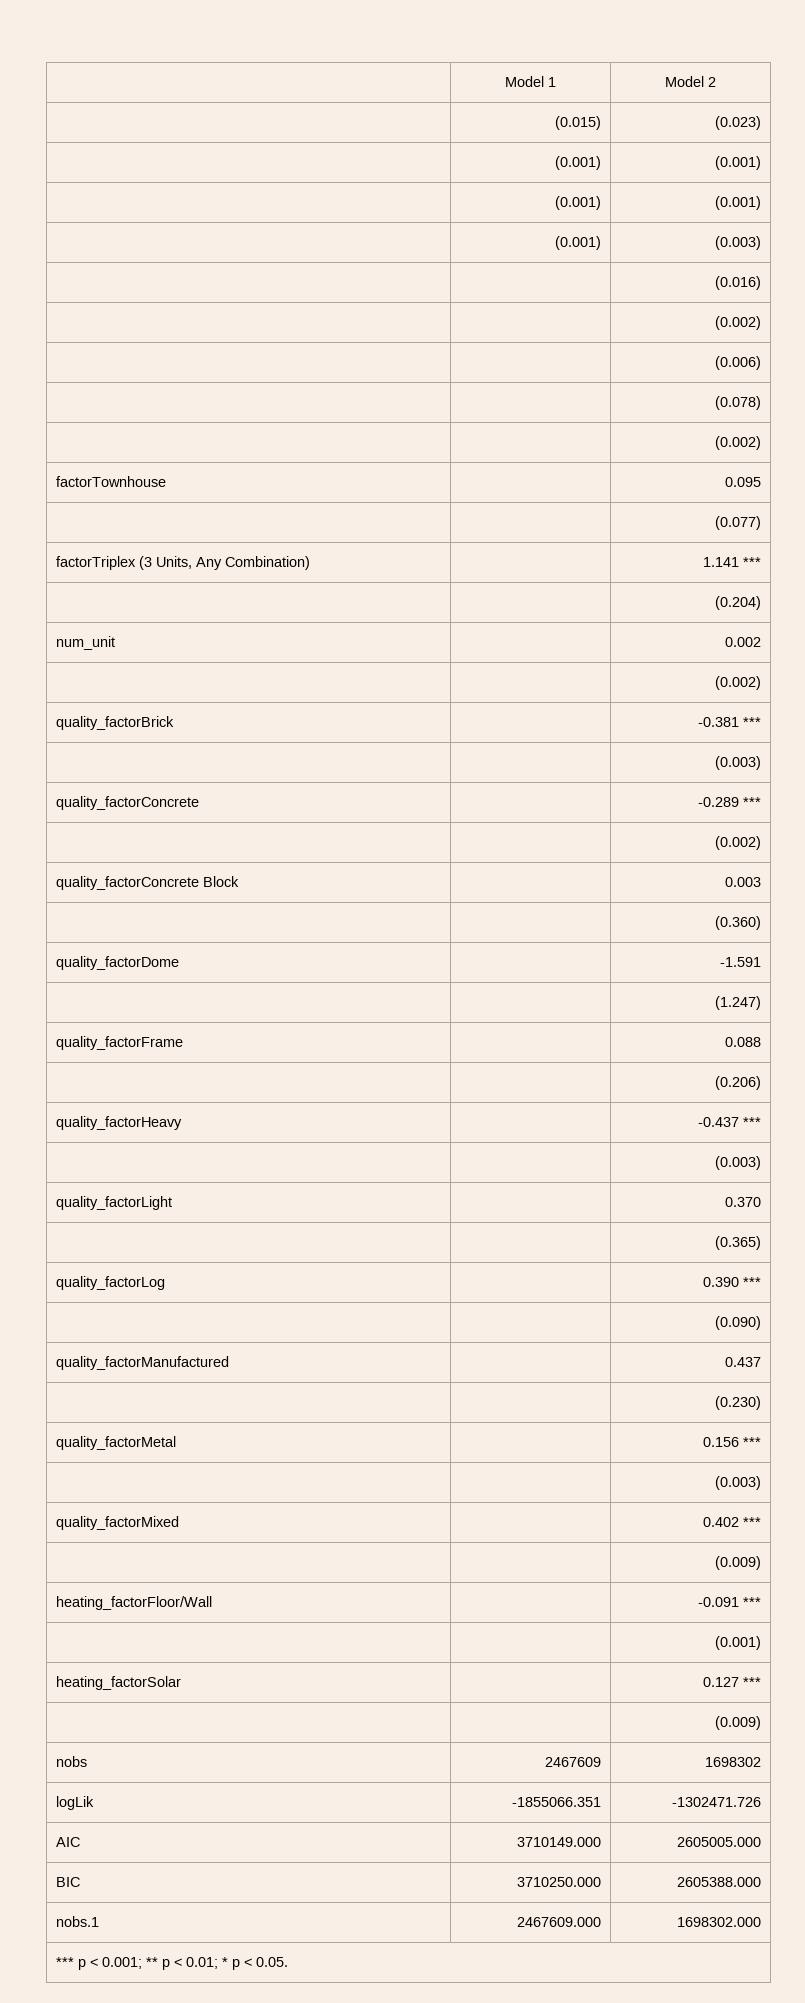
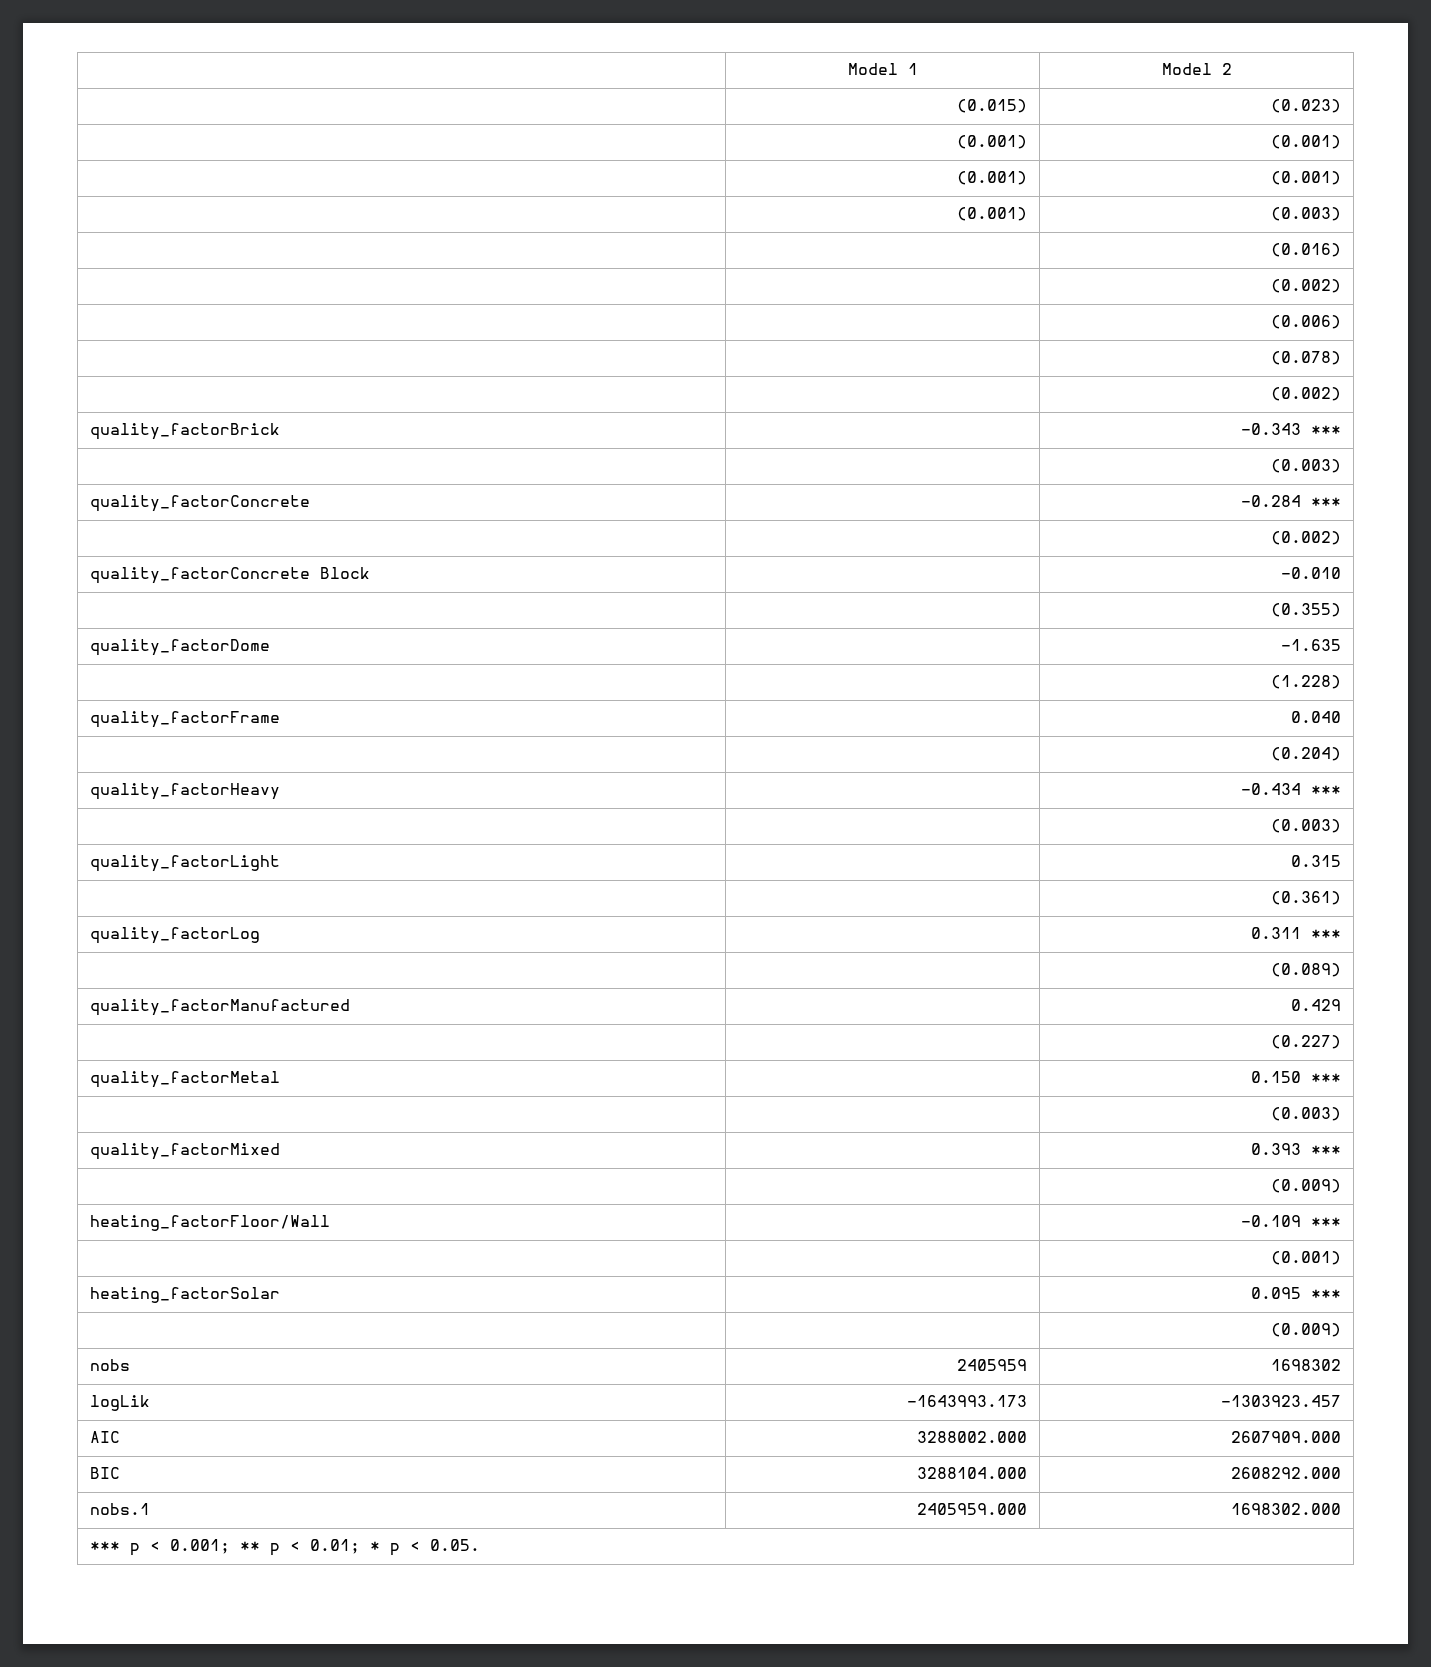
[56,476,167,487] [724,477,761,487] [714,516,761,530] [56,556,311,570] [702,557,761,567] [714,596,761,610] [56,636,116,650] [724,637,761,647] [714,676,761,690] // factorTownhouse | | 0.095 // | | (0.077) // factorTriplex (3 Units, Any Combination) | | 1.141 *** // | | (0.204) // num_unit | | 0.002 // | | (0.002) -> (1342, 394) none
[697,717,739,727] -0.381 -> [1241,423,1302,435] -0.343
[697,797,739,807] -0.289 -> [1241,495,1302,507] -0.284
[724,877,761,887] [714,916,761,930] 0.003 // | | (0.360) -> [1281,567,1342,579] [1271,603,1342,617] -0.010 // | | (0.355)
[719,957,761,967] [714,996,761,1010] -1.591 // | | (1.247) -> [1281,639,1342,651] [1271,675,1342,689] -1.635 // | | (1.228)
[724,1037,761,1047] [714,1076,761,1090] 0.088 // | | (0.206) -> [1291,711,1342,723] [1271,747,1342,761] 0.040 // | | (0.204)
[697,1117,739,1127] -0.437 -> [1241,783,1302,795] -0.434
[724,1197,761,1207] [714,1236,761,1250] 0.370 // | | (0.365) -> [1291,855,1342,867] [1271,891,1342,905] 0.315 // | | (0.361)
[702,1277,761,1287] [714,1316,761,1330] 0.390 *** // | | (0.090) -> [1251,927,1342,939] [1271,963,1342,977] 0.311 *** // | | (0.089)
[724,1357,761,1367] [714,1396,761,1410] 0.437 // | | (0.230) -> [1291,999,1342,1011] [1271,1035,1342,1049] 0.429 // | | (0.227)
[702,1437,739,1447] 0.156 -> [1251,1071,1302,1083] 0.150
[702,1517,739,1527] 0.402 -> [1251,1143,1302,1155] 0.393
[697,1597,739,1607] -0.091 -> [1241,1215,1302,1227] -0.109
[702,1677,739,1687] 0.127 -> [1251,1287,1302,1299] 0.095
[544,1757,601,1767] 2467609 -> [957,1359,1028,1371] 2405959
[511,1797,601,1807] [671,1797,761,1807] -1855066.351 | -1302471.726 -> [907,1395,1028,1407] [1221,1395,1342,1407] -1643993.173 | -1303923.457
[516,1837,601,1847] [676,1837,761,1847] 3710149.000 | 2605005.000 -> [917,1431,1028,1443] [1231,1431,1342,1443] 3288002.000 | 2607909.000
[516,1877,601,1887] [676,1877,761,1887] 3710250.000 | 2605388.000 -> [917,1467,1028,1479] [1231,1467,1342,1479] 3288104.000 | 2608292.000
[516,1917,601,1927] 2467609.000 -> [917,1503,1028,1515] 2405959.000

